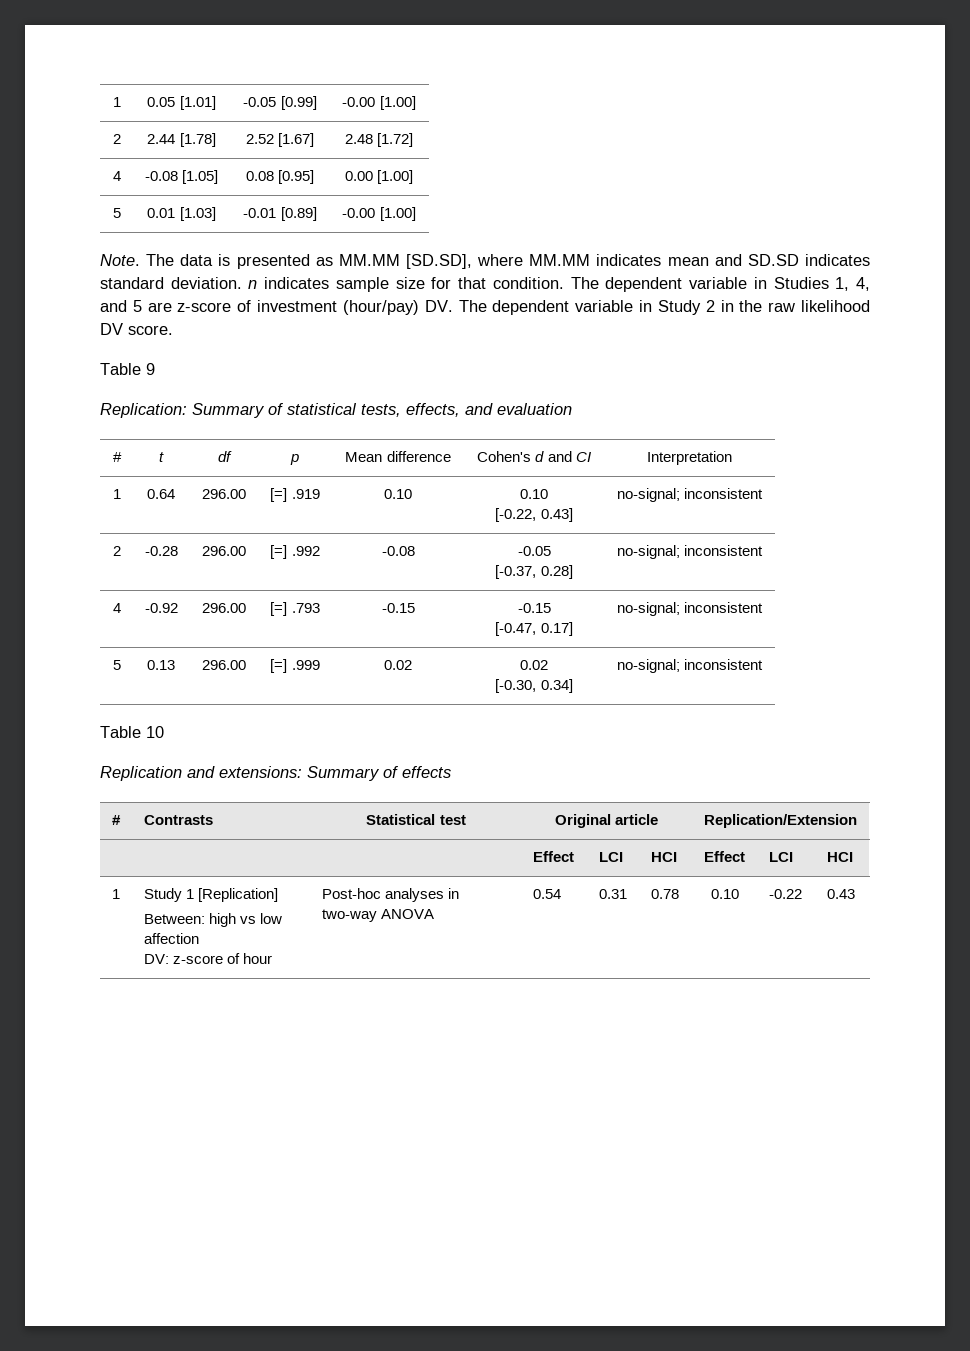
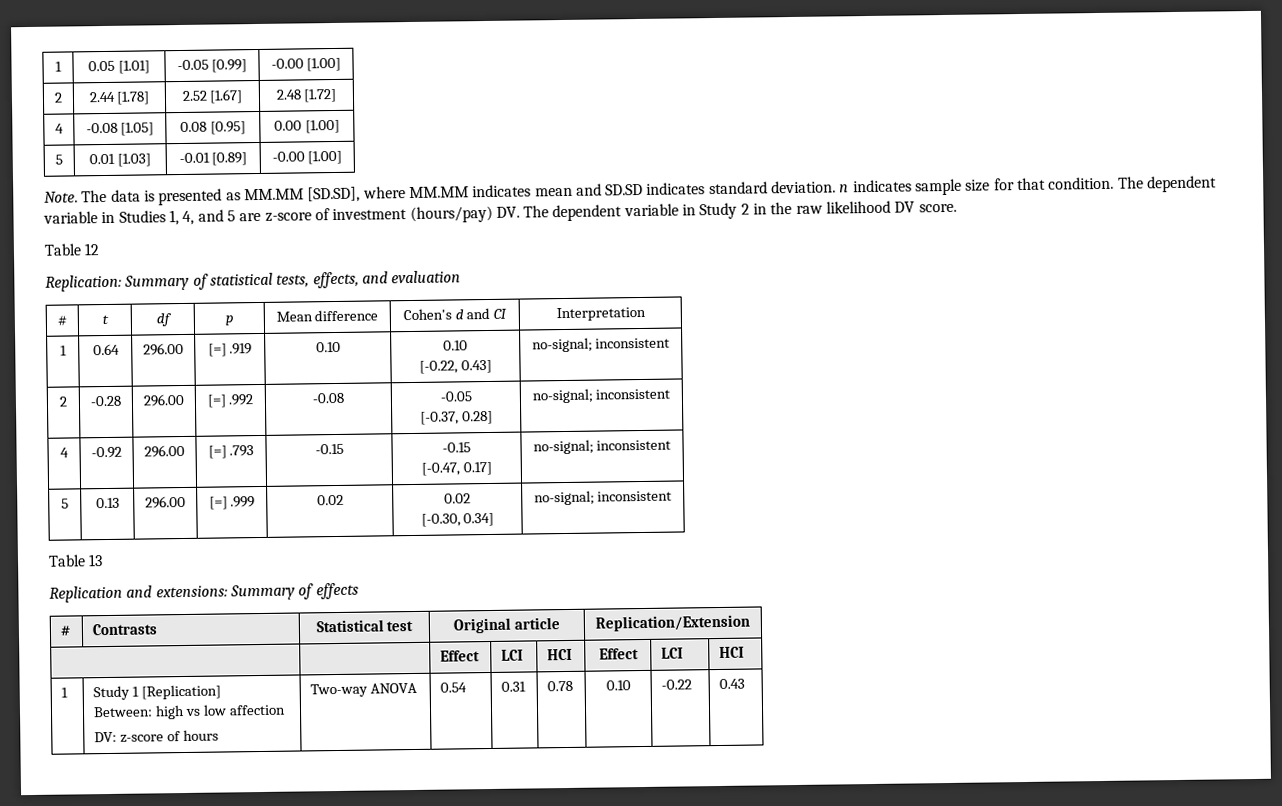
[342,300,419,315] (hour/pay) -> [409,205,493,224] (hours/pay)
[146,363,155,375] 9 -> [84,243,101,256] 12
[146,726,164,738] 10 -> [88,554,104,567] 13
[242,953,272,964] [321,888,459,902] [321,909,377,922] hour | Post-hoc analyses in two-way -> [182,729,219,742] [310,683,369,698] hours | Two-way

